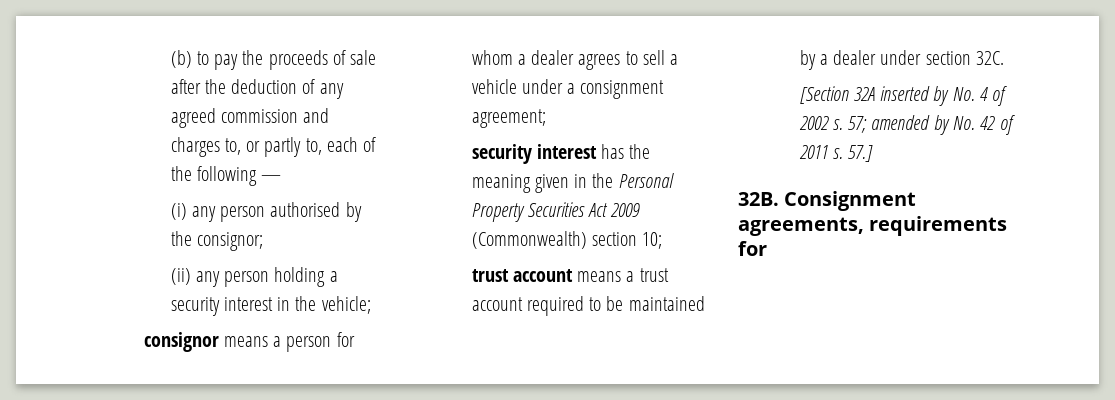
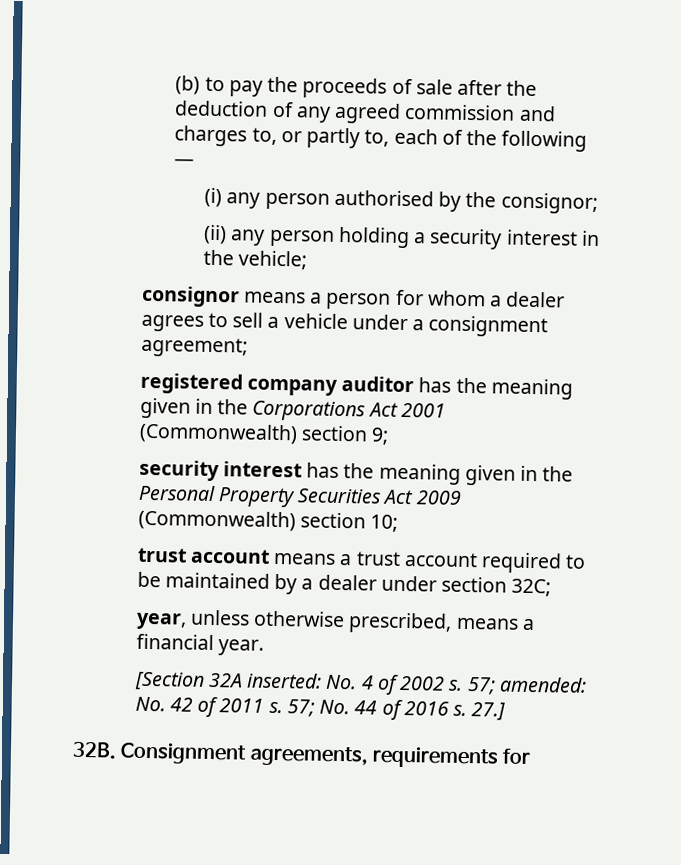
(546, 118) none -> [139,372,573,400] [139,397,446,422] [138,422,390,445] // registered company auditor has the meaning given in the Corporations Act 2001 (Commonwealth) section 9;
[975,51,1004,65] 32C. -> [511,578,552,597] [135,609,535,634] [135,633,264,656] 32C; // year, unless otherwise prescribed, means a financial year.
[880,86,950,106] inserted by -> [246,672,323,689] inserted:
[871,115,950,135] amended by -> [498,676,587,693] amended:
[848,145,874,162] 57.] -> [286,699,506,721] 57; No. 44 of 2016 s. 27.]

